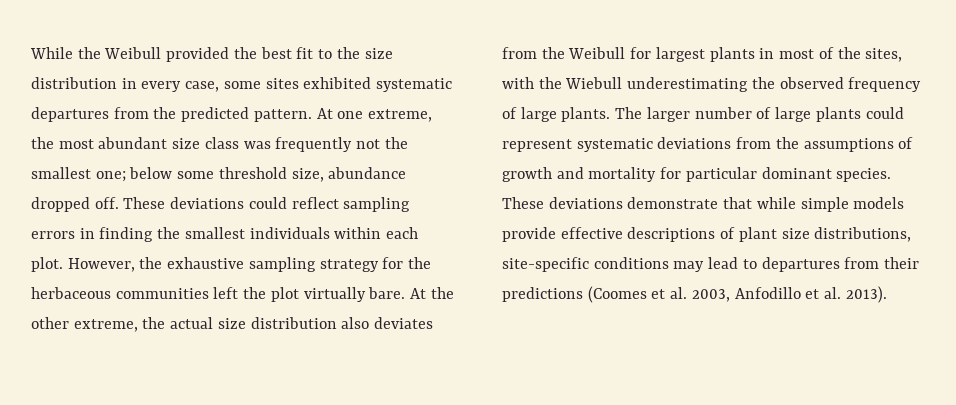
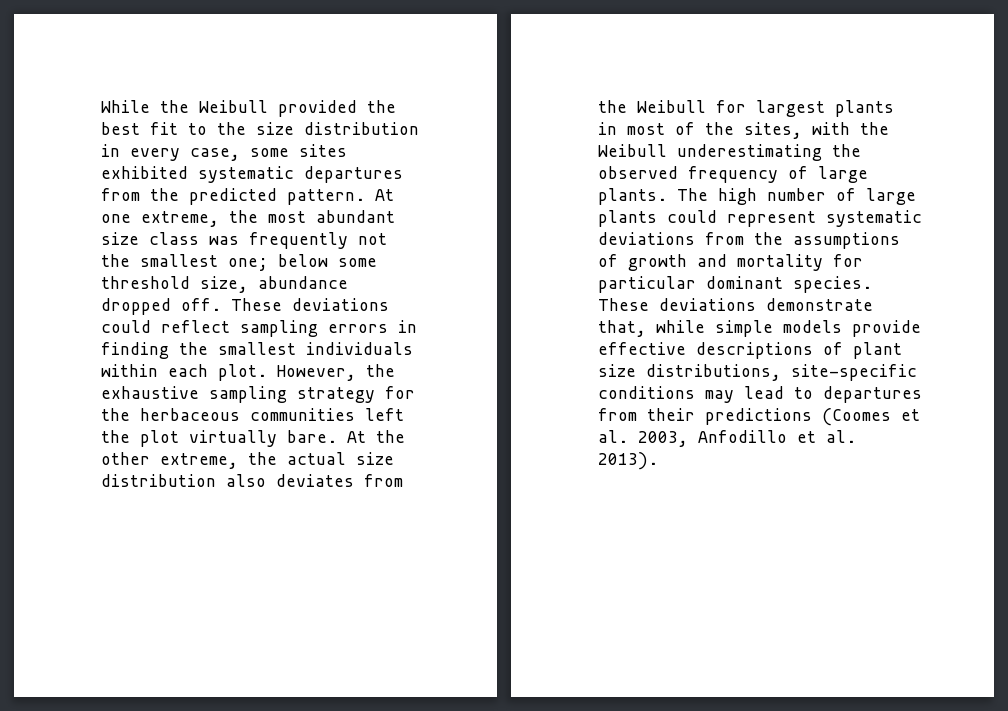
[565,77,623,89] Wiebull -> [598,144,667,157] Weibull
[646,107,690,122] larger -> [718,188,757,205] high
[723,197,753,209] that -> [598,320,646,337] that,

